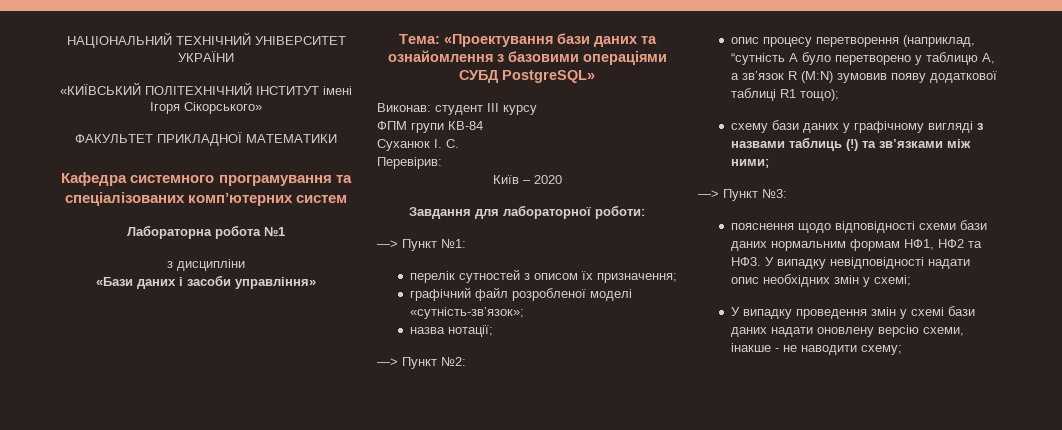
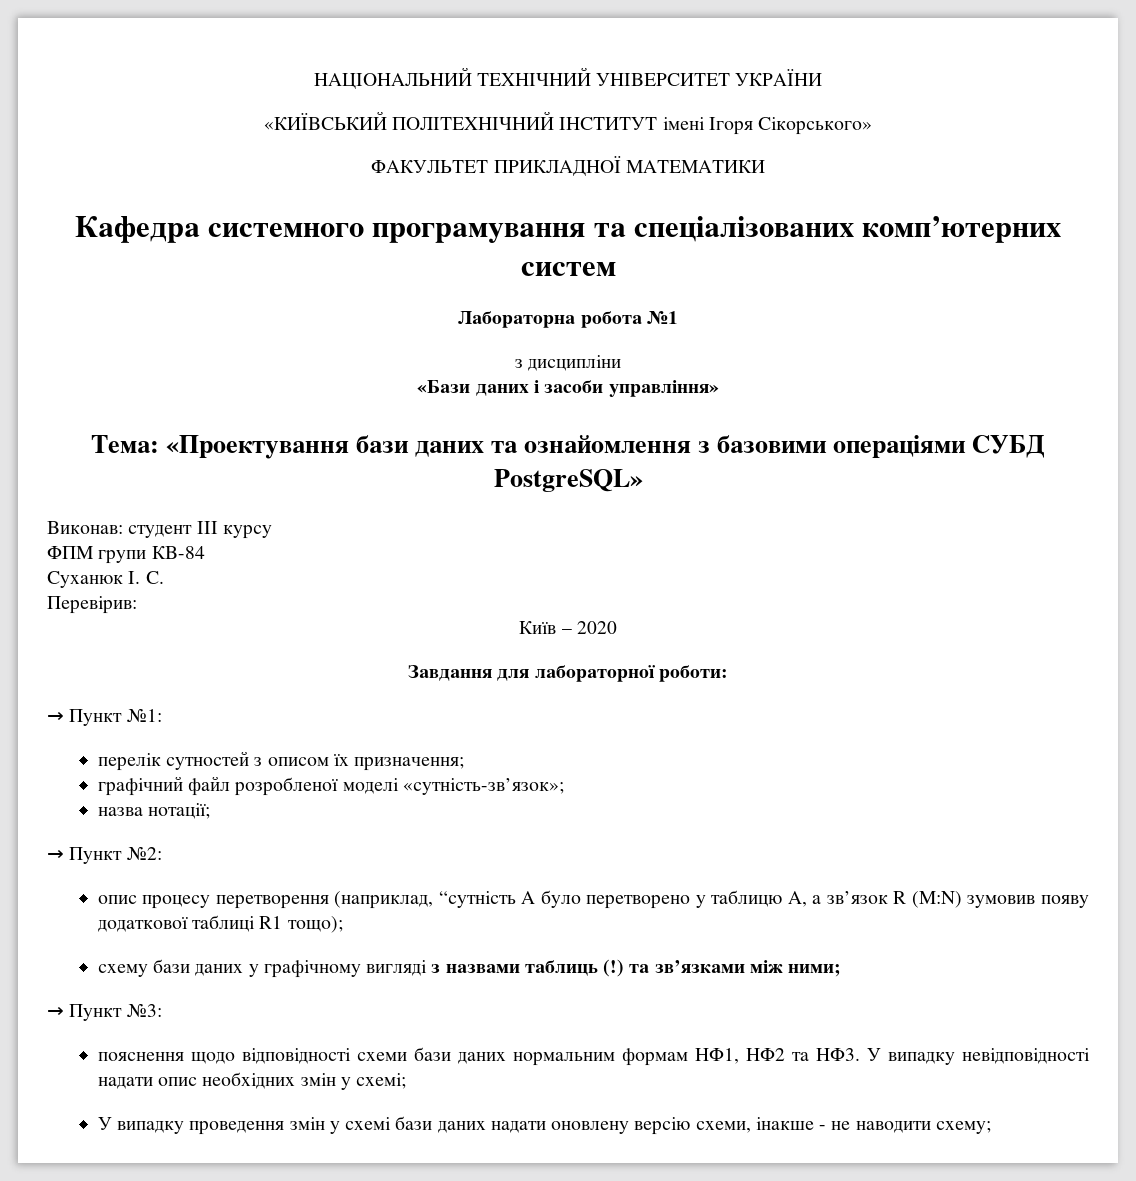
[377,240,398,248] ―> -> [47,712,64,722] →
[377,358,398,366] ―> -> [47,850,64,860] →
[698,190,719,198] ―> -> [47,1007,64,1017] →

